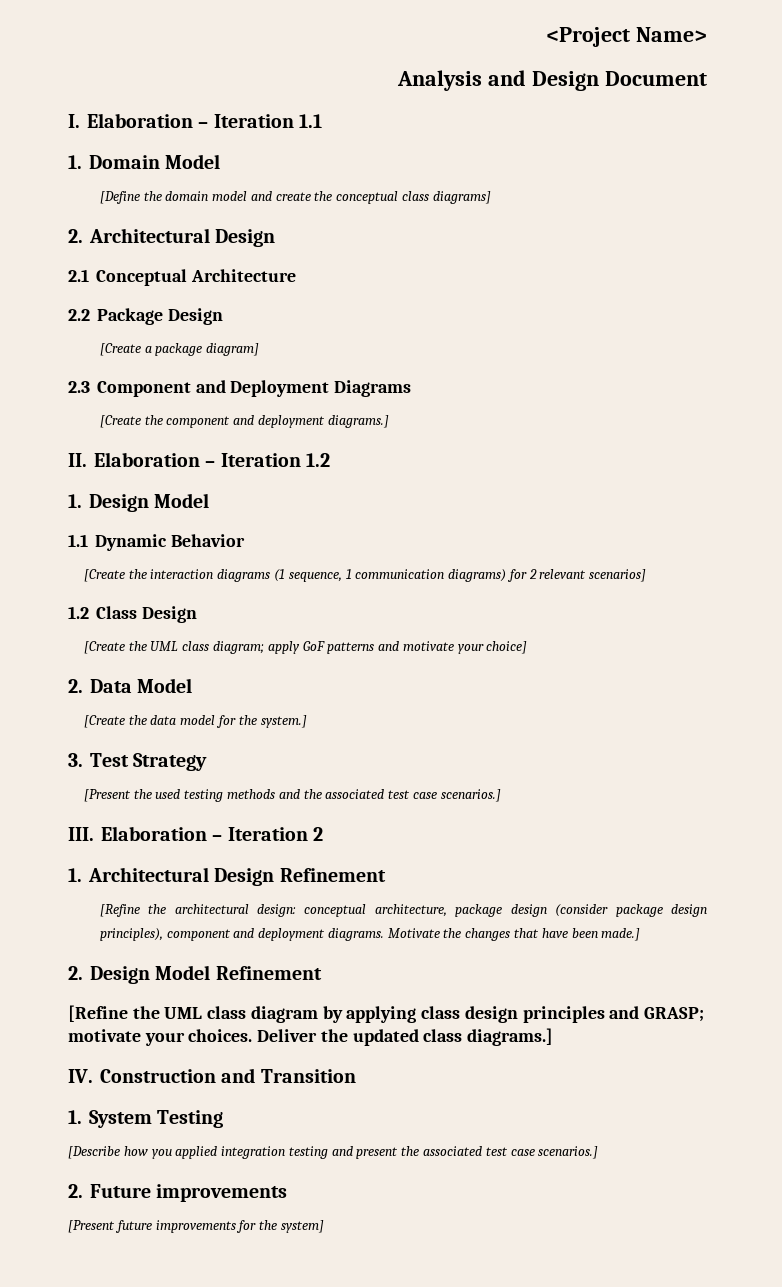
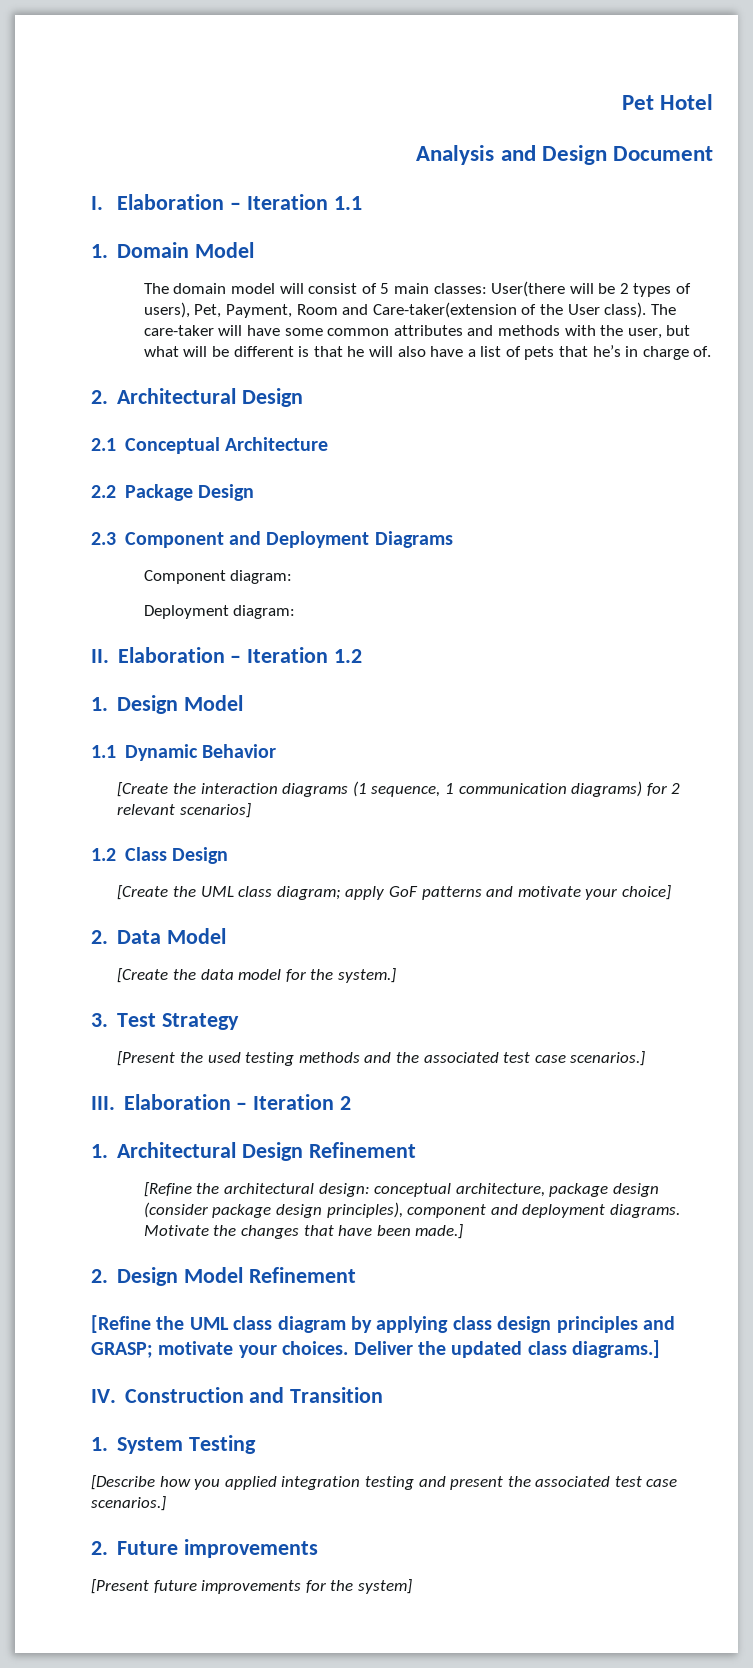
[546,27,707,47] <Project Name> -> [621,94,713,110] Pet Hotel
[99,191,491,204] [Define the domain model and create the conceptual class diagrams] -> [143,281,692,297] [143,302,676,318] [143,325,691,339] [143,345,712,360] The domain model will consist of 5 main classes: User(there will be 2 types of users), Pet, Payment, Room and Care-taker(extension of the User class). The care-taker will have some common attributes and methods with the user, but what will be different is that he will also have a list of pets that he’s in charge of.
[99,343,260,356] // [Create a package diagram] -> (254, 492) none
[99,415,389,428] [Create the component and deployment diagrams.] -> [143,570,293,584] [143,605,296,619] Component diagram: // Deployment diagram:

